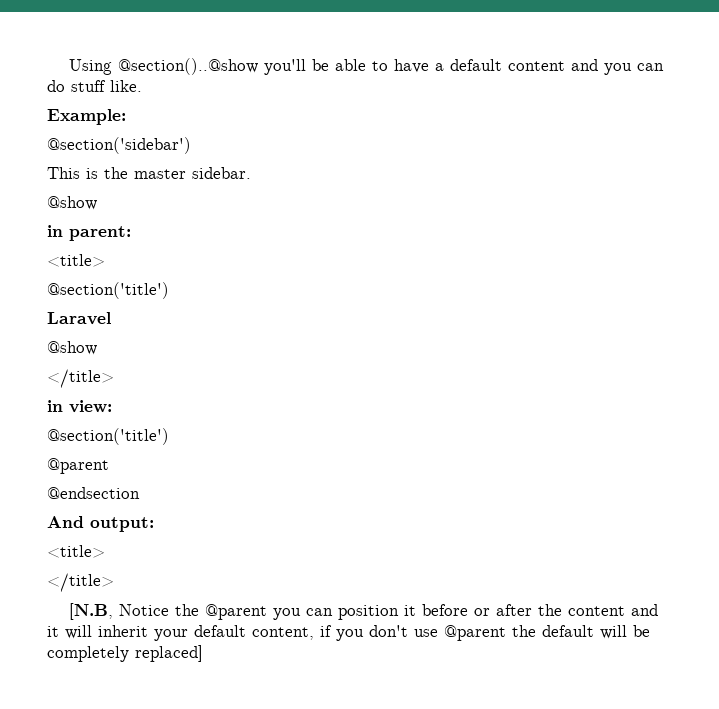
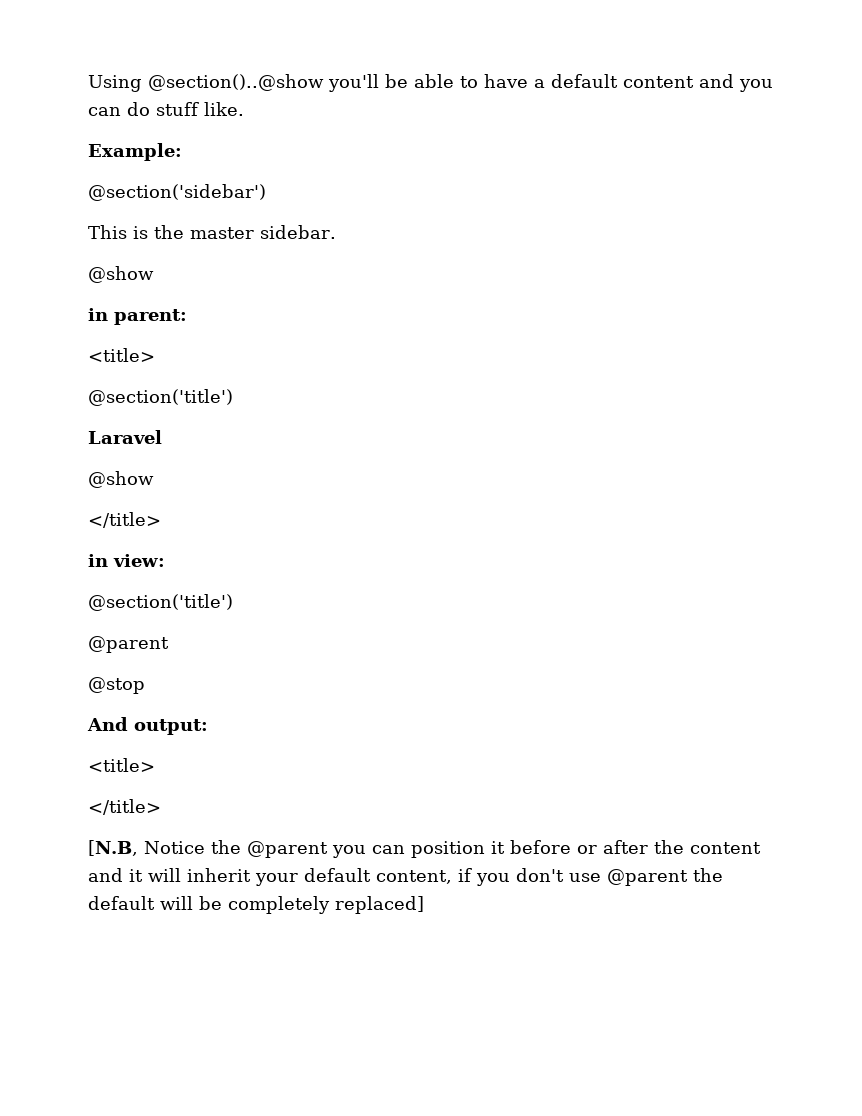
[47,487,140,499] @endsection -> [88,677,145,694] @stop

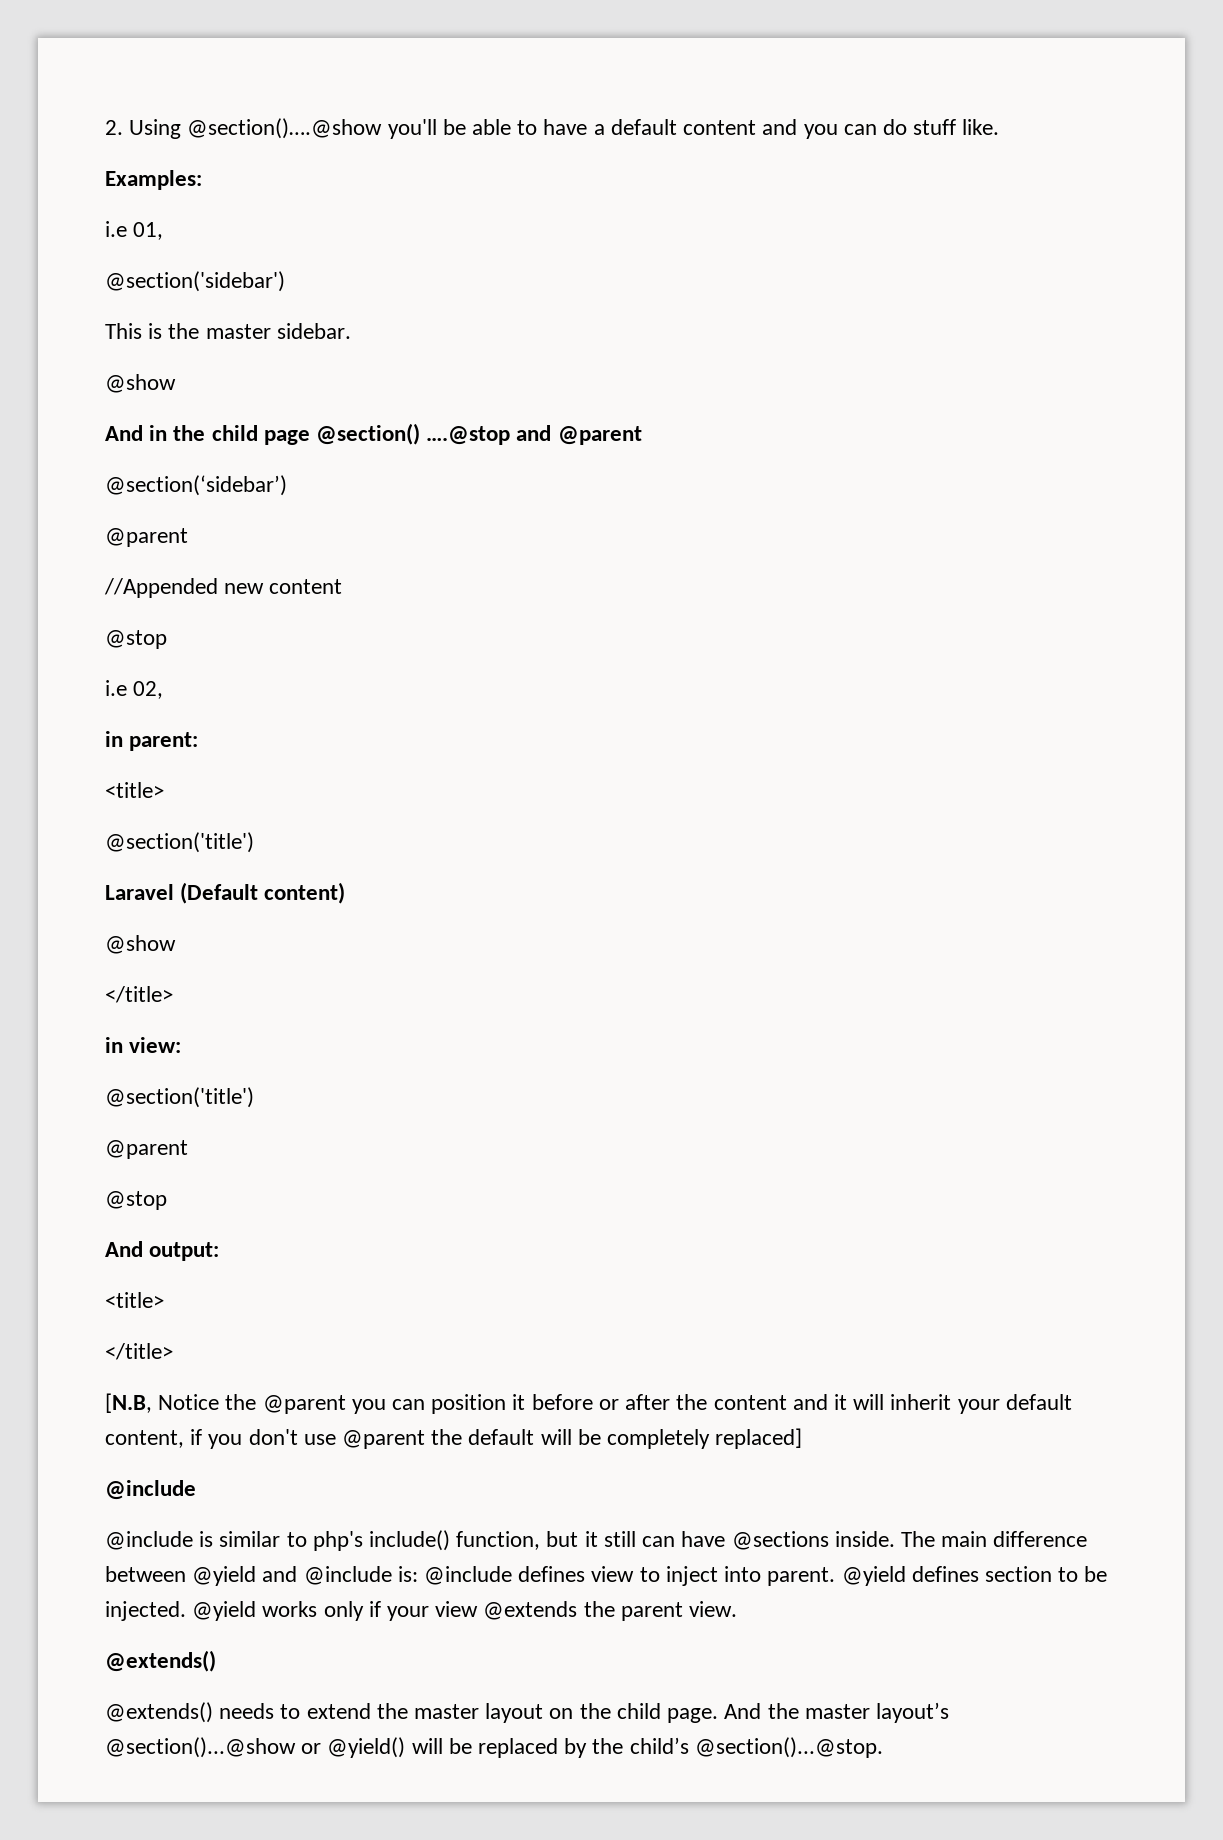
[88,74,324,92] Using @section()..@show -> [105,118,383,139] 2. Using @section()….@show
[88,143,182,161] Example: -> [105,170,202,190] [105,221,164,240] Examples: // i.e 01,
(154, 274) none -> [105,423,642,445] [105,475,287,496] [105,528,188,547] [104,578,343,598] [105,630,167,649] [105,680,164,699] // And in the child page @section() ….@stop and @parent // @section(‘sidebar’) // @parent // //Appended new content // @stop // i.e 02,
(162, 437) none -> [180,882,346,904] (Default content)
(424, 905) none -> [105,1480,196,1500] [105,1530,1088,1551] [105,1566,1108,1586] [105,1601,738,1621] [105,1650,216,1672] [105,1702,949,1723] [105,1737,883,1758] // @include // @include is similar to php's include() function, but it still can have @sections inside. The main difference between @yield and @include is: @include defines view to inject into parent. @yield defines section to be injected. @yield works only if your view @extends the parent view. // @extends() // @extends() needs to extend the master layout on the child page. And the master layout’s @section()...@show or @yield() will be replaced by the child’s @section()...@stop.

